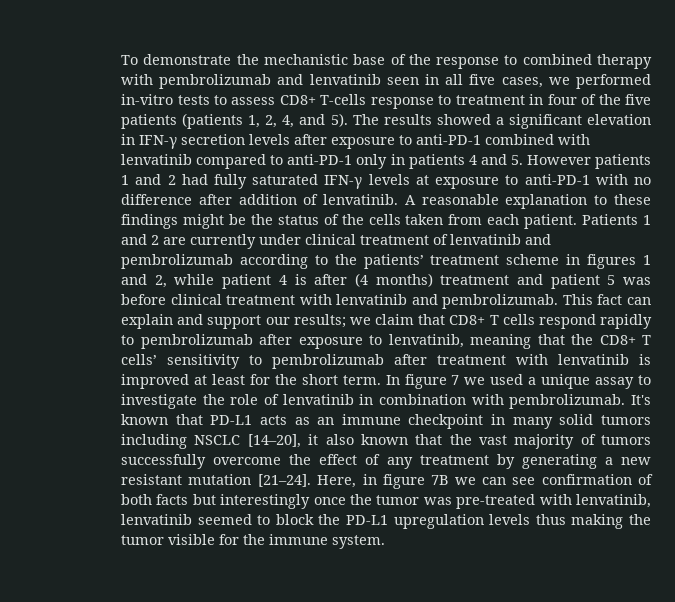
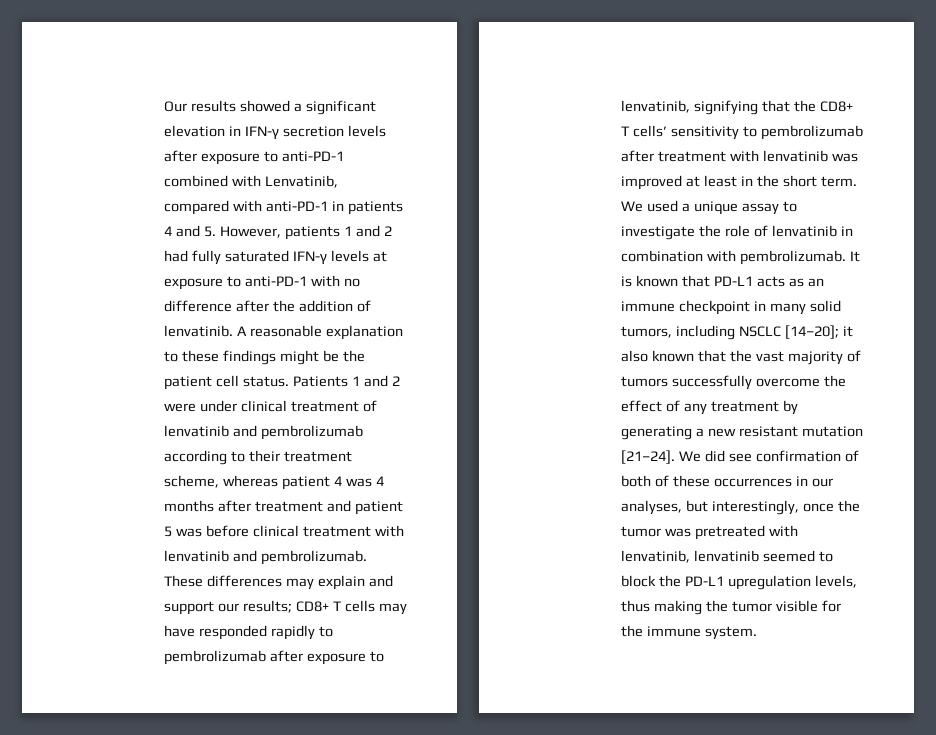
[121,54,652,69] [121,74,651,89] [121,94,652,109] [121,113,379,129] To demonstrate the mechanistic base of the response to combined therapy with pembrolizumab and lenvatinib seen in all five cases, we performed in-vitro tests to assess CD8+ T-cells response to treatment in four of the five patients (patients 1, 2, 4, and 5). The -> [164,101,188,112] Our
[121,154,388,169] lenvatinib compared to anti-PD-1 only -> [265,175,339,188] [164,200,329,215] Lenvatinib, compared with anti-PD-1
[526,155,591,165] However -> [220,226,282,238] However,
(232, 199) none -> [273,300,296,312] the
[277,214,578,229] status of the cells taken from each patient. -> [164,375,290,390] patient cell status.
[163,234,257,249] are currently -> [164,403,197,412] were
[334,254,652,269] [121,273,433,289] the patients’ treatment scheme in figures 1 and 2, while patient 4 is after (4 months) -> [249,450,353,462] [164,475,384,490] [164,500,252,512] their treatment scheme, whereas patient 4 was 4 months after
[562,294,651,305] This fact can -> [164,575,315,590] These differences may
[349,314,596,329] we claim that CD8+ T cells respond -> [296,600,407,615] [164,625,268,640] CD8+ T cells may have responded
[470,334,532,349] meaning -> [694,100,759,115] signifying
[639,354,651,365] is -> [832,153,859,162] was
[249,374,270,385] for -> [741,176,754,186] in
[385,374,486,389] In figure 7 we -> [621,201,644,212] We
[631,395,651,405] It's -> [850,251,861,262] [621,276,633,287] It is
[601,415,652,425] tumors -> [621,326,673,338] tumors,
[247,434,301,448] [14–20], -> [785,325,840,339] [14–20];
[317,474,654,489] [121,494,311,509] Here, in figure 7B we can see confirmation of both facts but interestingly -> [679,450,859,462] [621,475,833,487] [621,500,800,515] We did see confirmation of both of these occurrences in our analyses, but interestingly,
[456,494,536,509] pre-treated -> [695,525,766,540] pretreated
[489,514,531,525] levels -> [815,575,858,588] levels,

